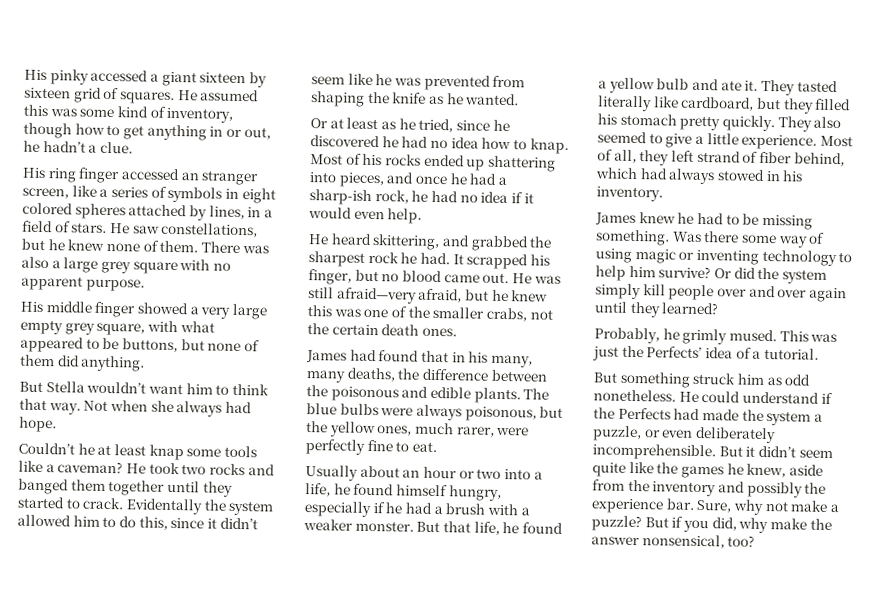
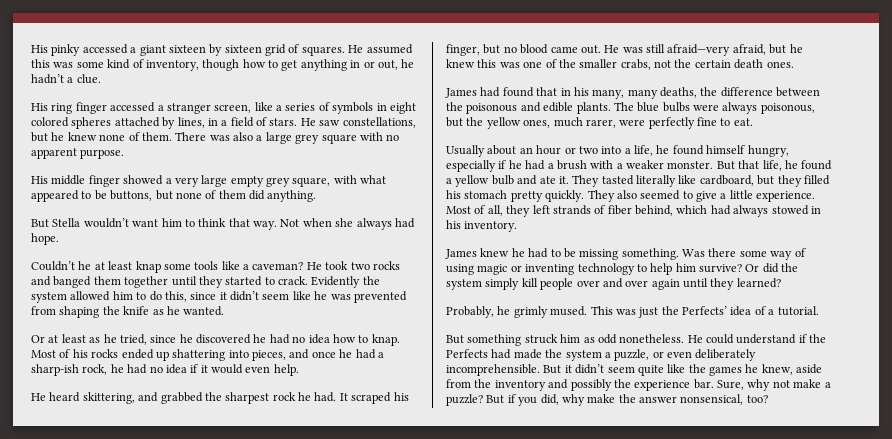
[180,172,199,181] an -> [157,105,164,111] a
[125,498,203,515] Evidentally -> [311,276,361,288] Evidently
[466,253,529,270] scrapped -> [351,392,392,404] scraped
[696,150,741,163] strand -> [552,205,591,215] strands

